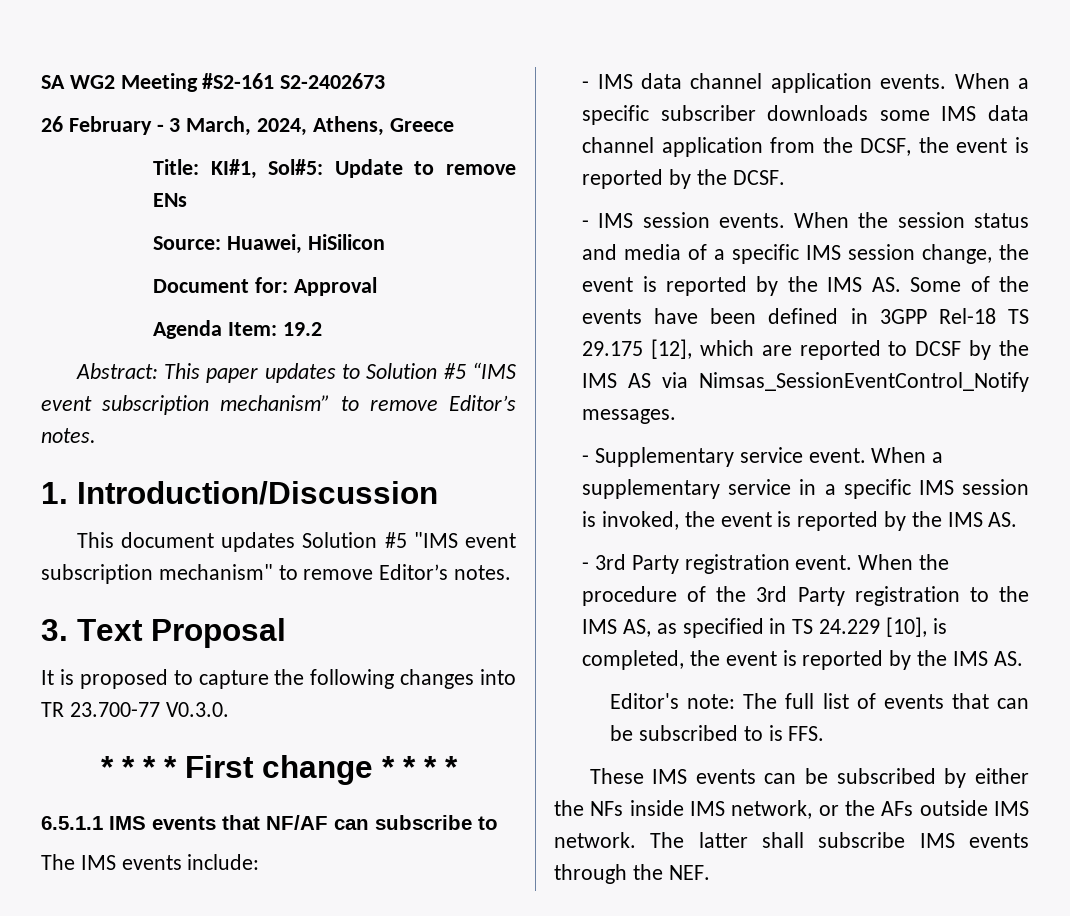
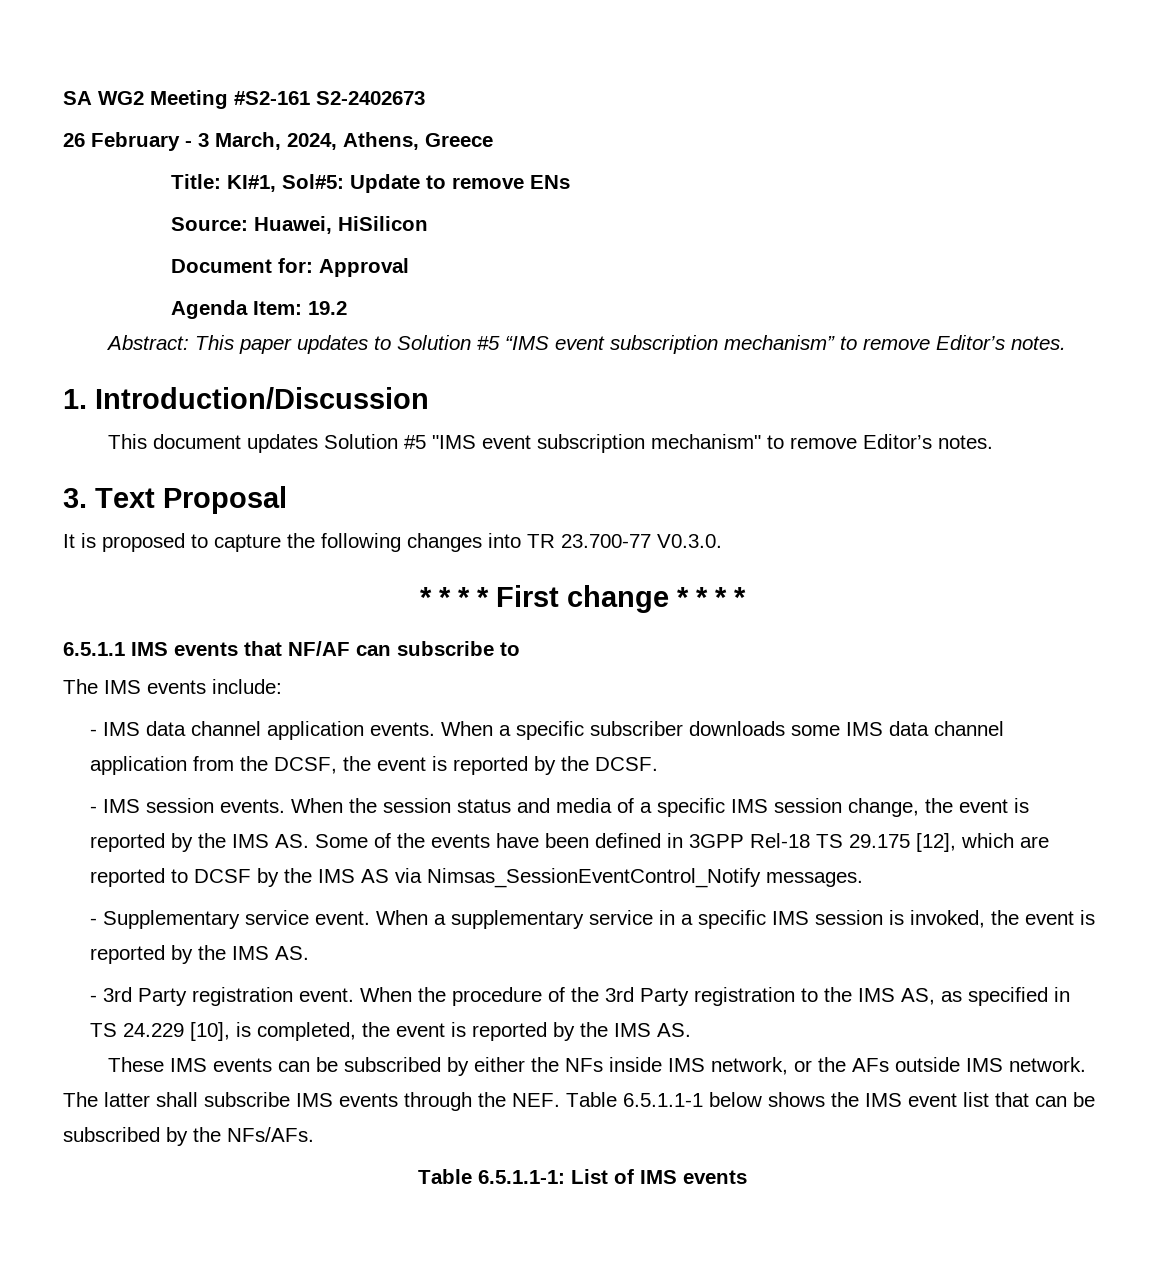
[610,693,1029,709] [610,725,825,741] // Editor's note: The full list of events that can be subscribed to is FFS. -> (692, 1030) none
(710, 872) none -> [566,1092,1095,1107] [63,1127,314,1146] [418,1169,747,1184] Table 6.5.1.1-1 below shows the IMS event list that can be subscribed by the NFs/AFs. // Table 6.5.1.1-1: List of IMS events

